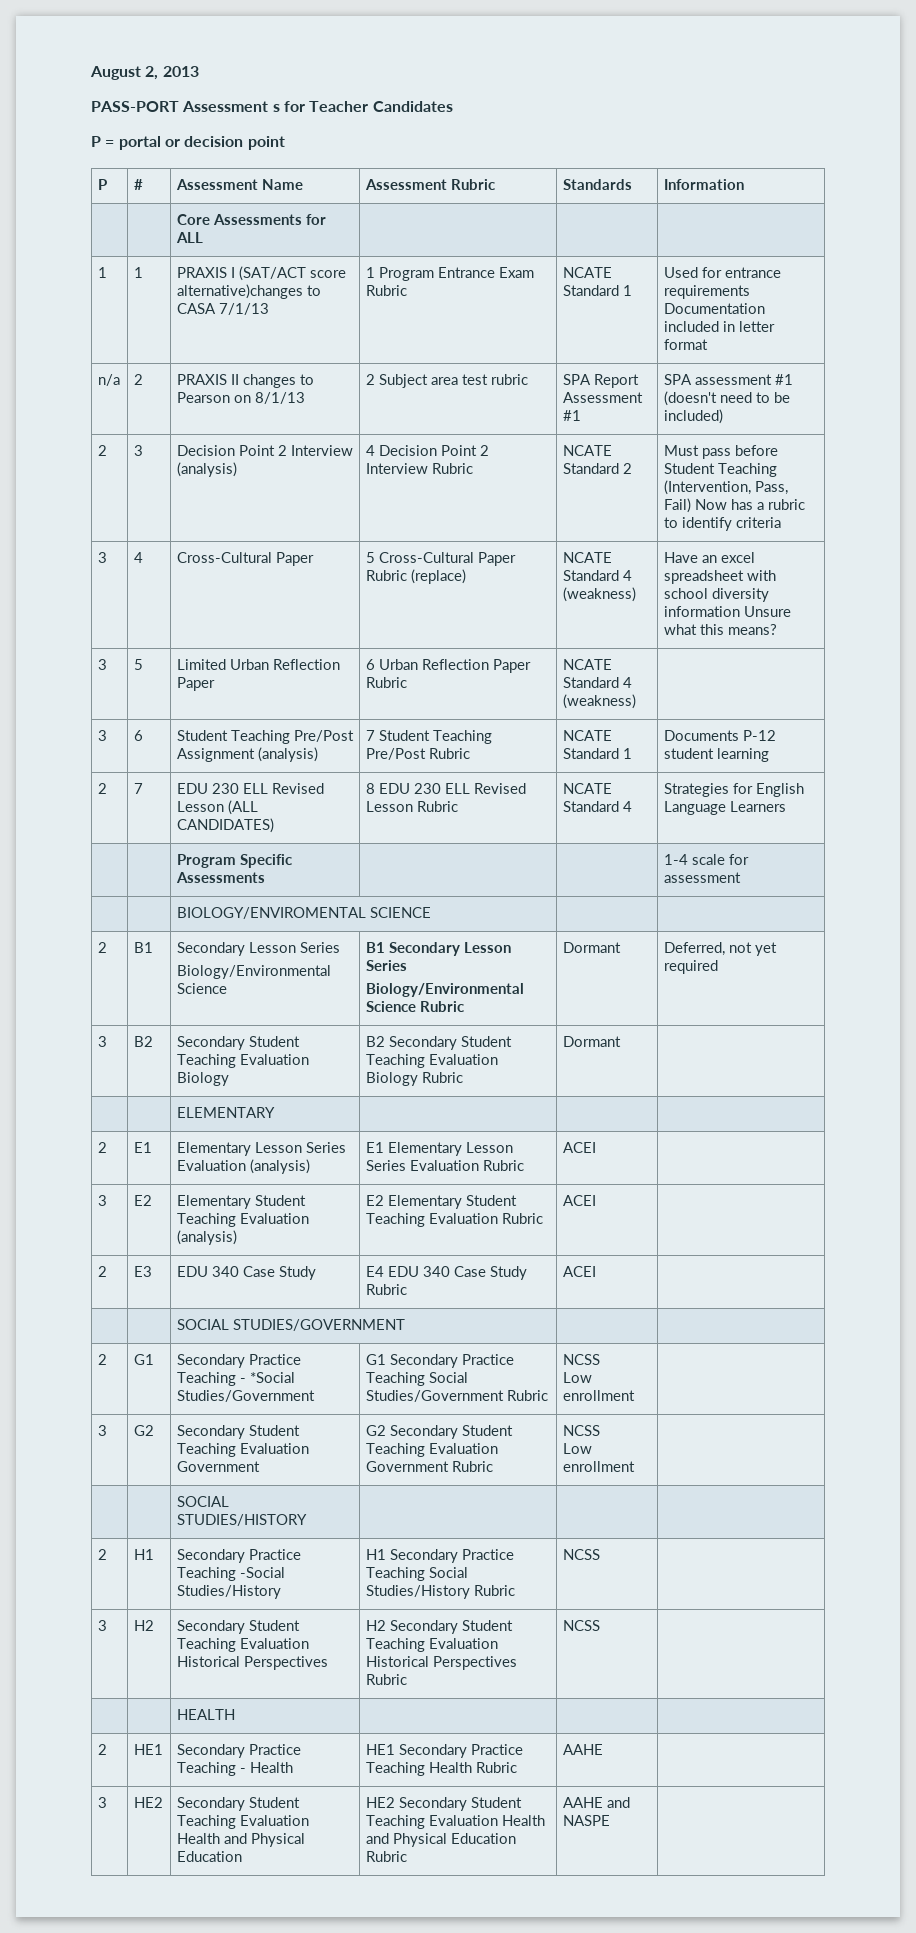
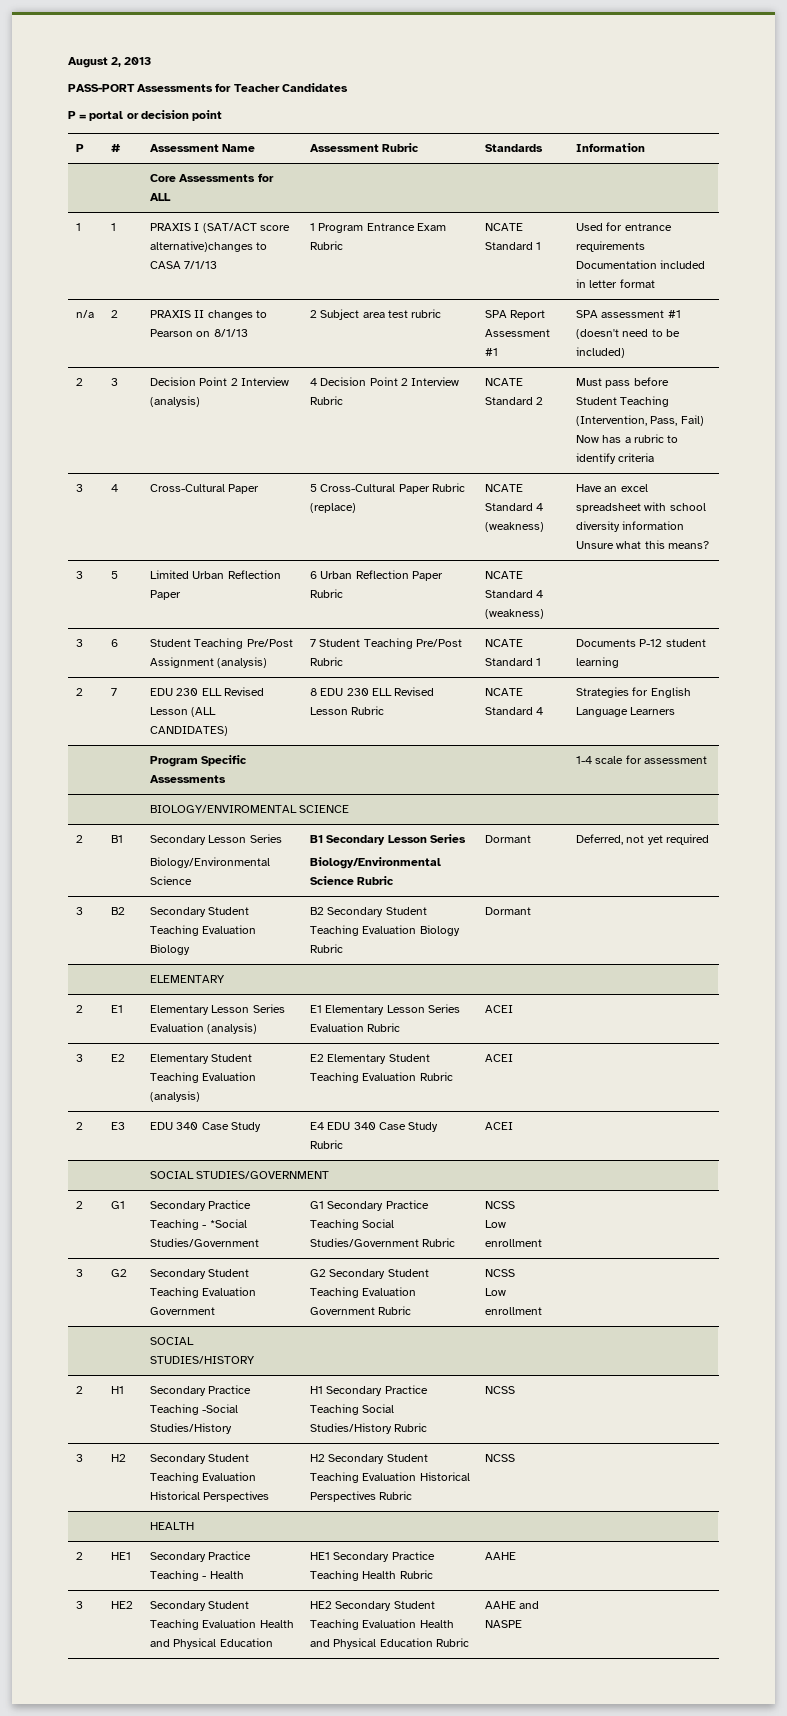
[182,101,280,112] Assessment s -> [137,84,214,92] Assessments

